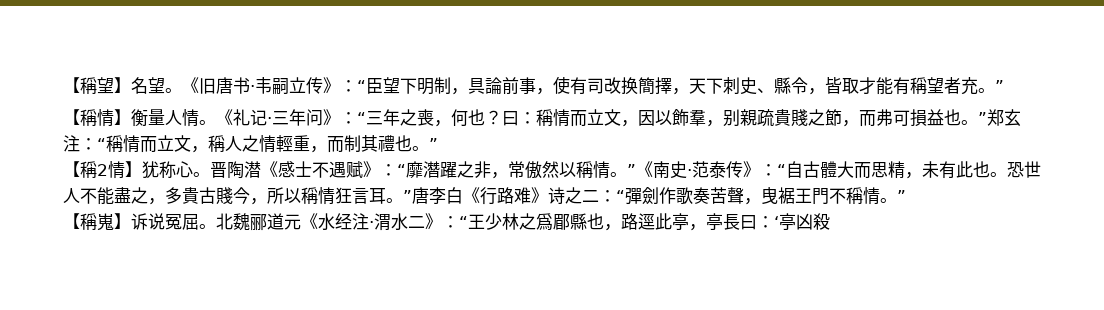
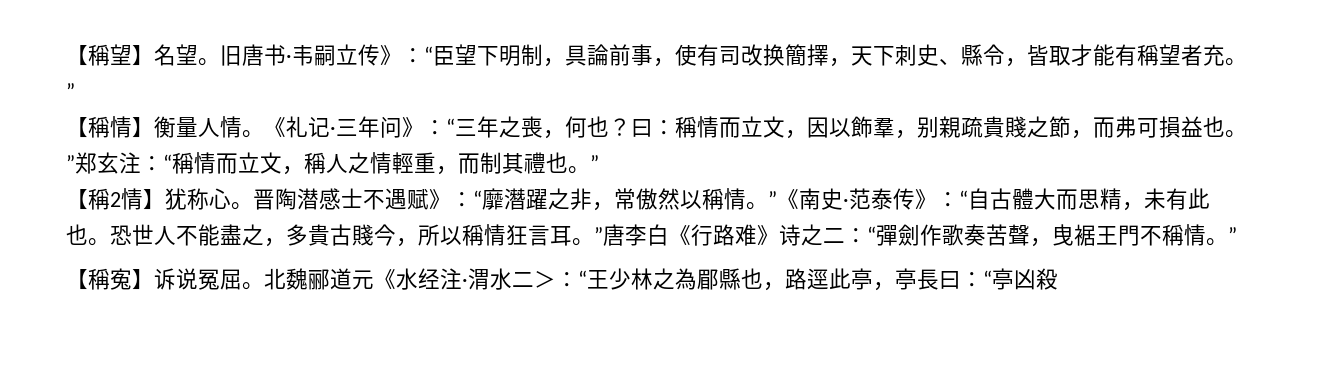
[182,77,199,93] 《 -> (220, 62) none
[261,161,278,177] 《 -> (319, 199) none
[97,213,114,231] 嵬 -> [110,268,132,290] 寃
[425,213,442,229] 》 -> [534,271,556,288] ＞
[536,213,553,230] 爲 -> [675,268,697,290] 為
[774,216,779,228] ‘ -> [983,270,992,287] “

